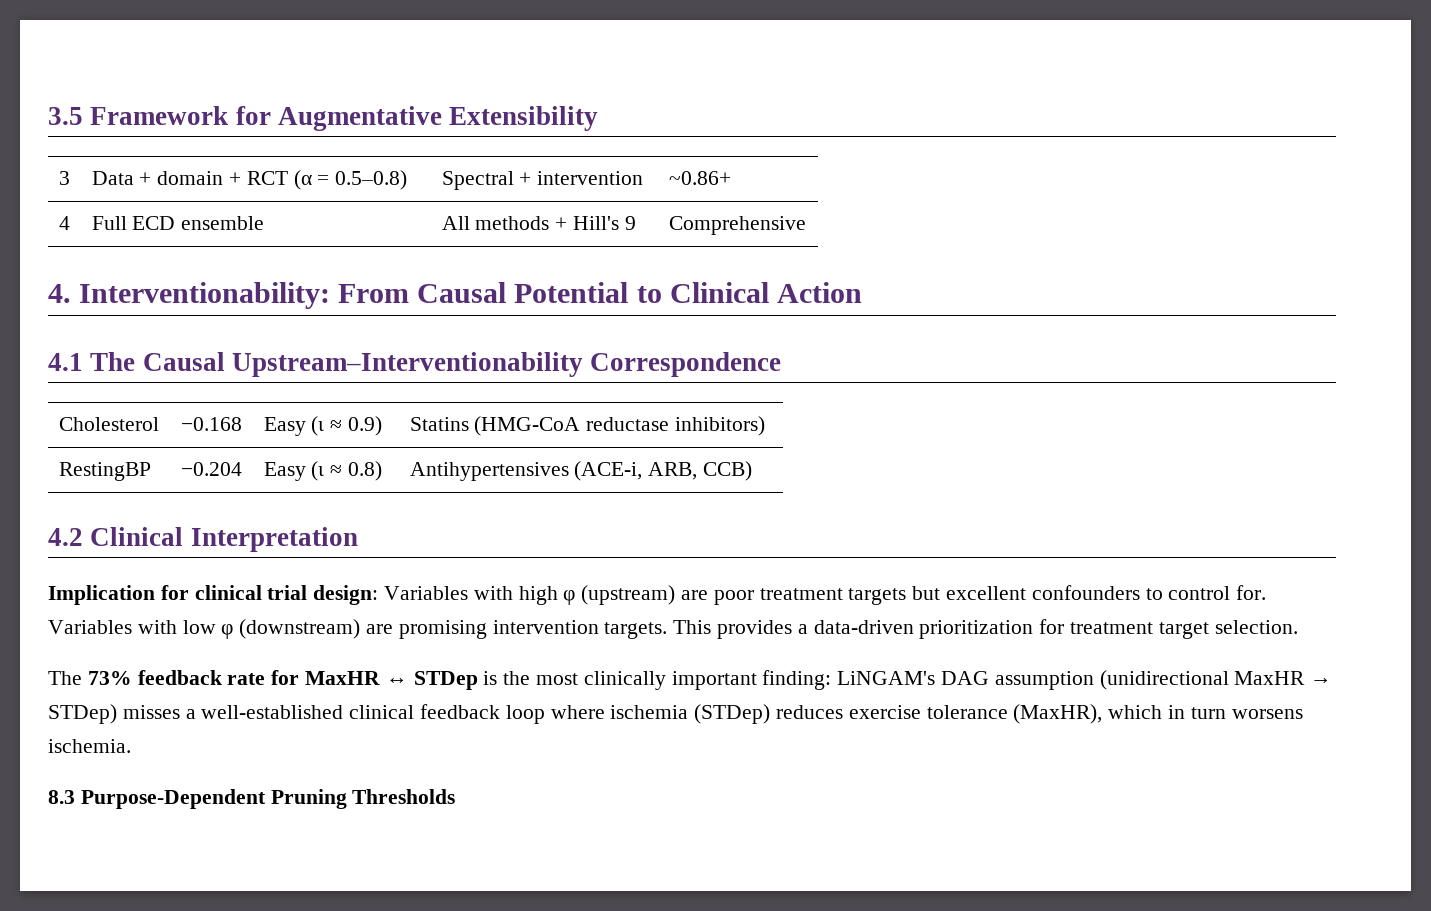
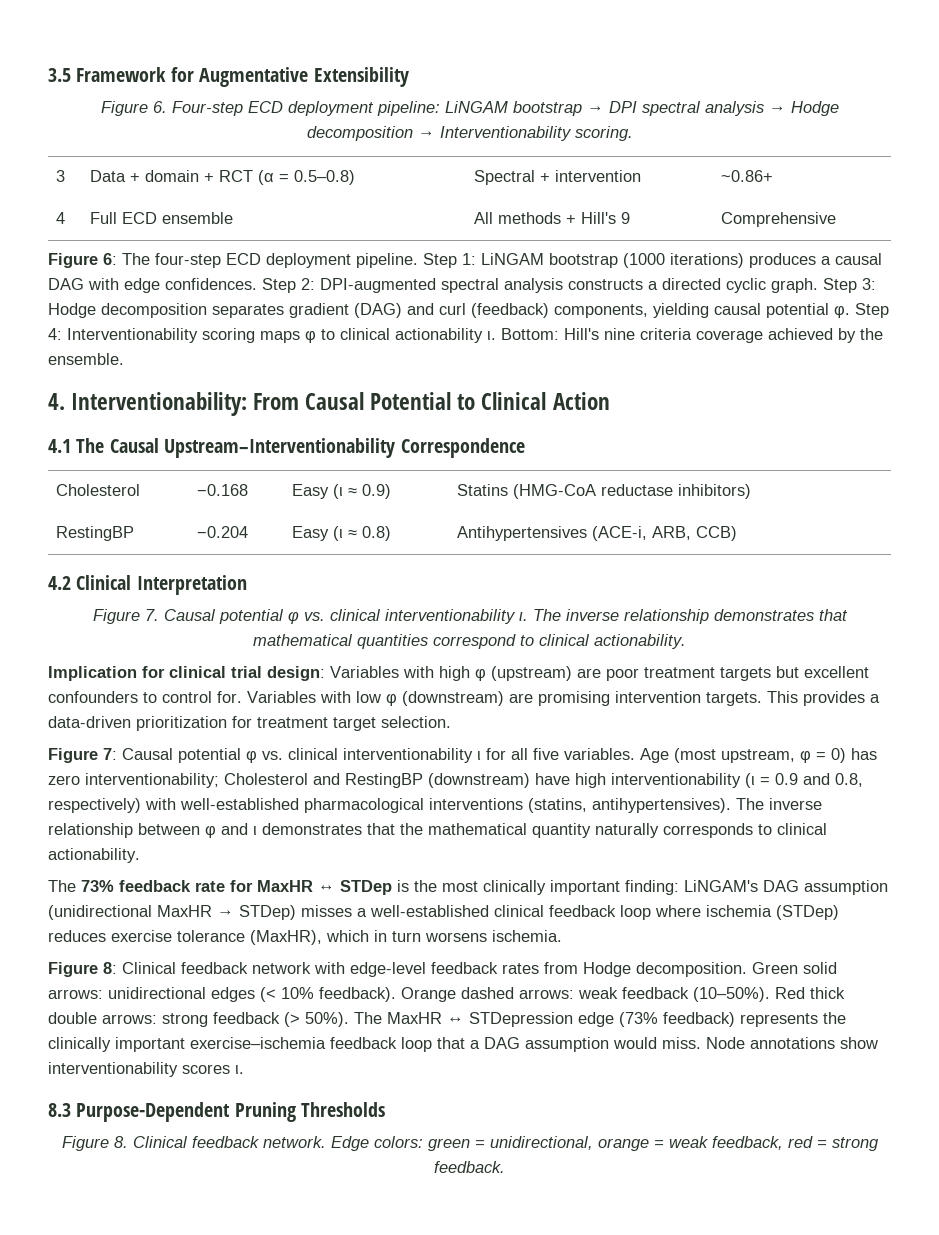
(599, 118) none -> [100,101,839,116] [306,126,633,141] // Figure 6. Four-step ECD deployment pipeline: LiNGAM bootstrap → DPI spectral analysis → Hodge decomposition → Interventionability scoring.
(806, 225) none -> [48,253,882,268] [48,278,876,293] [48,303,889,318] [48,328,883,343] [48,353,124,365] // Figure 6: The four-step ECD deployment pipeline. Step 1: LiNGAM bootstrap (1000 iterations) produces a causal DAG with edge confidences. Step 2: DPI-augmented spectral analysis constructs a directed cyclic graph. Step 3: Hodge decomposition separates gradient (DAG) and curl (feedback) components, yielding causal potential φ. Step 4: Interventionability scoring maps φ to clinical actionability ι. Bottom: Hill's nine criteria coverage achieved by the ensemble.
(358, 539) none -> [92,609,848,624] [253,634,686,649] // Figure 7. Causal potential φ vs. clinical interventionability ι. The inverse relationship demonstrates that mathematical quantities correspond to clinical actionability.
(1298, 627) none -> [48,748,877,763] [48,773,863,788] [48,798,822,813] [48,823,827,838] [48,848,140,863] // Figure 7: Causal potential φ vs. clinical interventionability ι for all five variables. Age (most upstream, φ = 0) has zero interventionability; Cholesterol and RestingBP (downstream) have high interventionability (ι = 0.9 and 0.8, respectively) with well-established pharmacological interventions (statins, antihypertensives). The inverse relationship between φ and ι demonstrates that the mathematical quantity naturally corresponds to clinical actionability.
[48,789,456,809] 8.3 Purpose-Dependent Pruning Thresholds -> [48,962,837,977] [48,987,845,1002] [48,1012,846,1027] [48,1037,878,1052] [48,1062,244,1077] [48,1102,386,1122] [61,1136,879,1151] [434,1161,505,1173] Figure 8: Clinical feedback network with edge-level feedback rates from Hodge decomposition. Green solid arrows: unidirectional edges (< 10% feedback). Orange dashed arrows: weak feedback (10–50%). Red thick double arrows: strong feedback (> 50%). The MaxHR ↔ STDepression edge (73% feedback) represents the clinically important exercise–ischemia feedback loop that a DAG assumption would miss. Node annotations show interventionability scores ι. // 8.3 Purpose-Dependent Pruning Thresholds // Figure 8. Clinical feedback network. Edge colors: green = unidirectional, orange = weak feedback, red = strong feedback.

